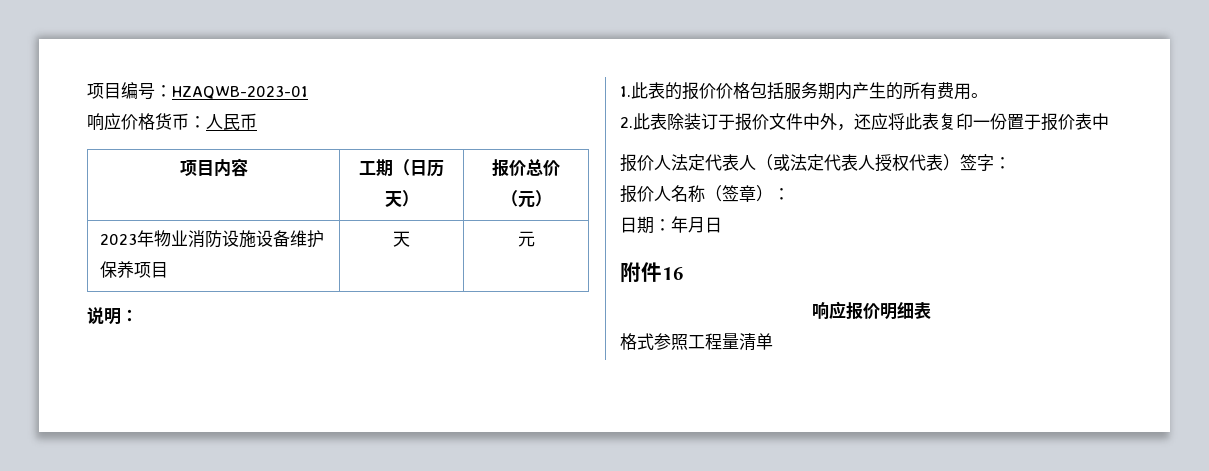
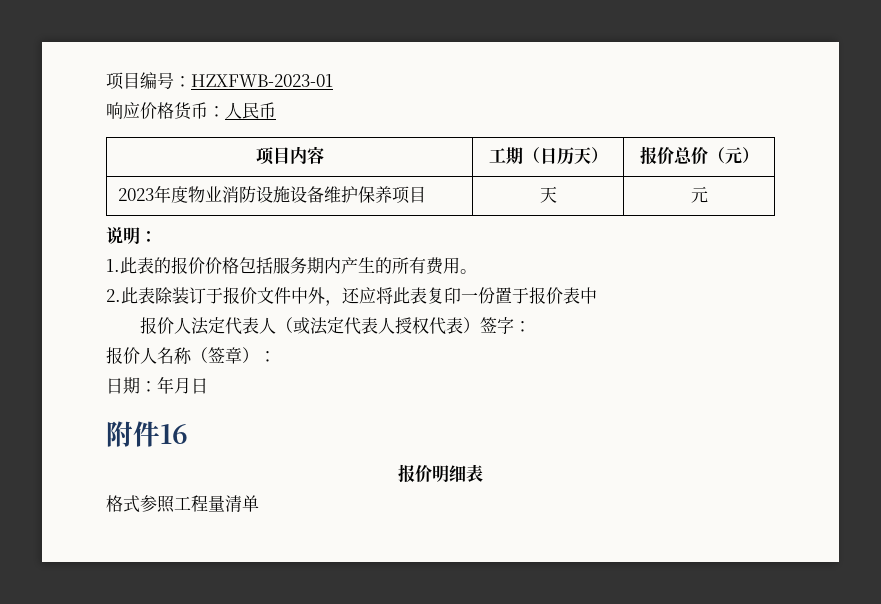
[172,86,308,99] HZAQWB-2023-01 -> [191,74,333,87] HZXFWB-2023-01
(155, 238) none -> [170,186,188,203] 度
[811,301,846,320] 响应 -> (188, 434) none

